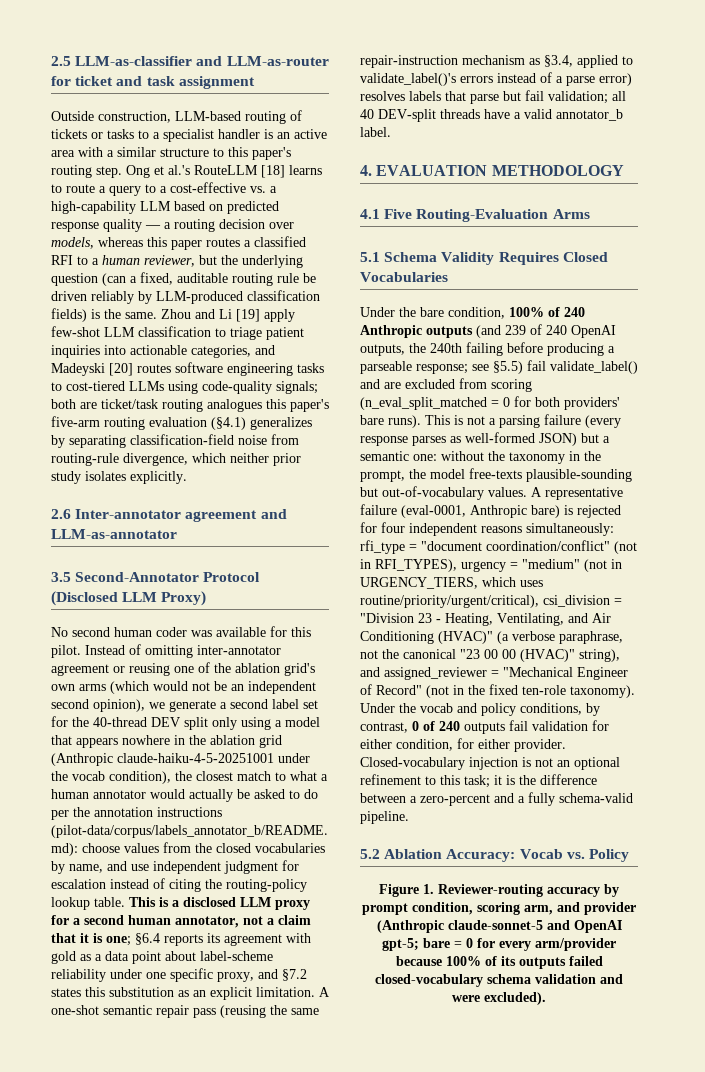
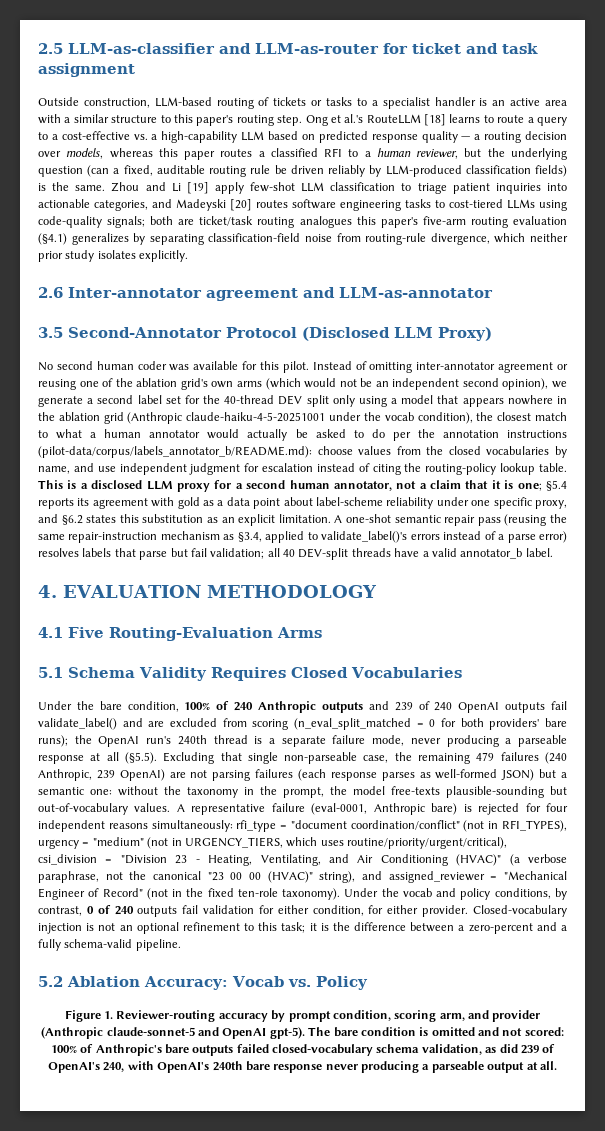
[135,933,160,945] §6.4 -> [546,480,568,491] §5.4
[282,969,307,981] §7.2 -> [61,515,83,525] §6.2
[476,325,501,338] (and -> [368,701,389,710] and
[360,342,615,356] [360,361,523,374] outputs, the 240th failing before producing a parseable response; see §5.5) -> [505,702,546,713] outputs
[388,414,621,428] runs). This is not a parsing failure (every -> [38,735,568,747] [38,752,568,764] [38,769,326,781] runs); the OpenAI run's 240th thread is a separate failure mode, never producing a parseable response at all (§5.5). Excluding that single non-parseable case, the remaining 479 failures (240 Anthropic, 239 OpenAI) are not parsing failures (each
[382,938,616,951] [395,956,603,969] [375,974,623,987] [452,992,546,1005] gpt-5; bare = 0 for every arm/provider because 100% of its outputs failed closed-vocabulary schema validation and were excluded). -> [269,1027,564,1039] [50,1044,556,1056] [48,1061,557,1073] gpt-5). The bare condition is omitted and not scored: 100% of Anthropic's bare outputs failed closed-vocabulary schema validation, as did 239 of OpenAI's 240, with OpenAI's 240th bare response never producing a parseable output at all.

